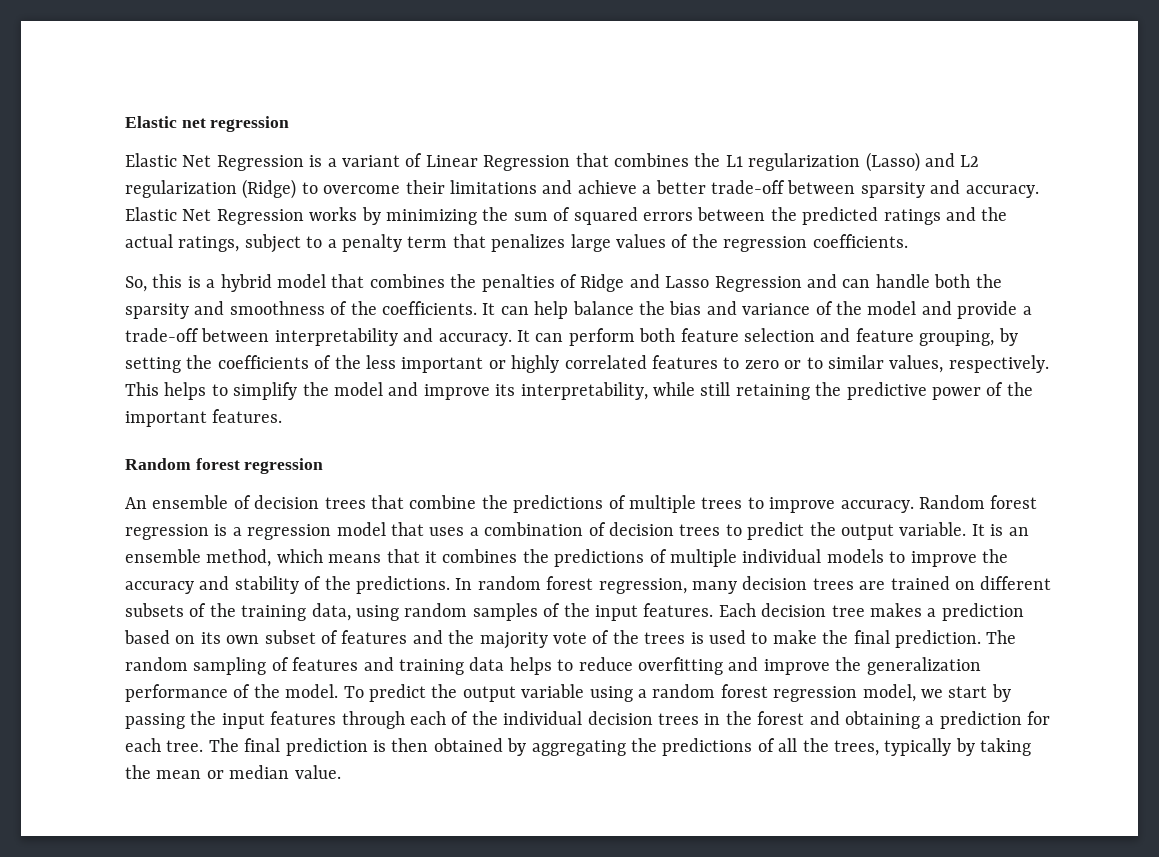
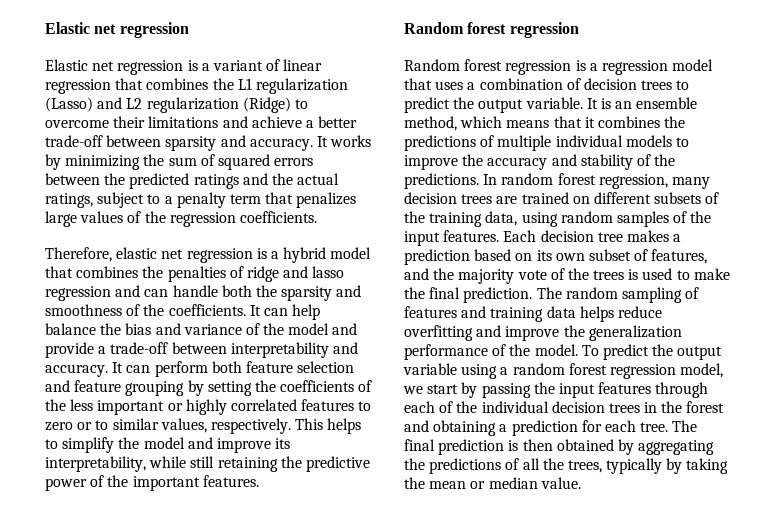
[182,155,304,171] Net Regression -> [92,60,184,75] net regression
[425,155,571,171] Linear Regression -> [283,59,323,71] [45,79,111,94] linear regression
[125,207,304,225] Elastic Net Regression -> [316,136,328,147] It
[125,274,183,292] So, this -> [45,247,253,263] Therefore, elastic net regression
[580,274,802,292] Ridge and Lasso Regression -> [246,266,345,282] [45,286,111,301] ridge and lasso regression
[919,330,995,346] grouping, -> [125,381,185,396] grouping
[125,495,914,513] An ensemble of decision trees that combine the predictions of multiple trees to improve accuracy. -> (579, 30) none
[341,630,408,644] features -> [651,249,708,264] features,
[557,659,574,671] to -> (614, 314) none

